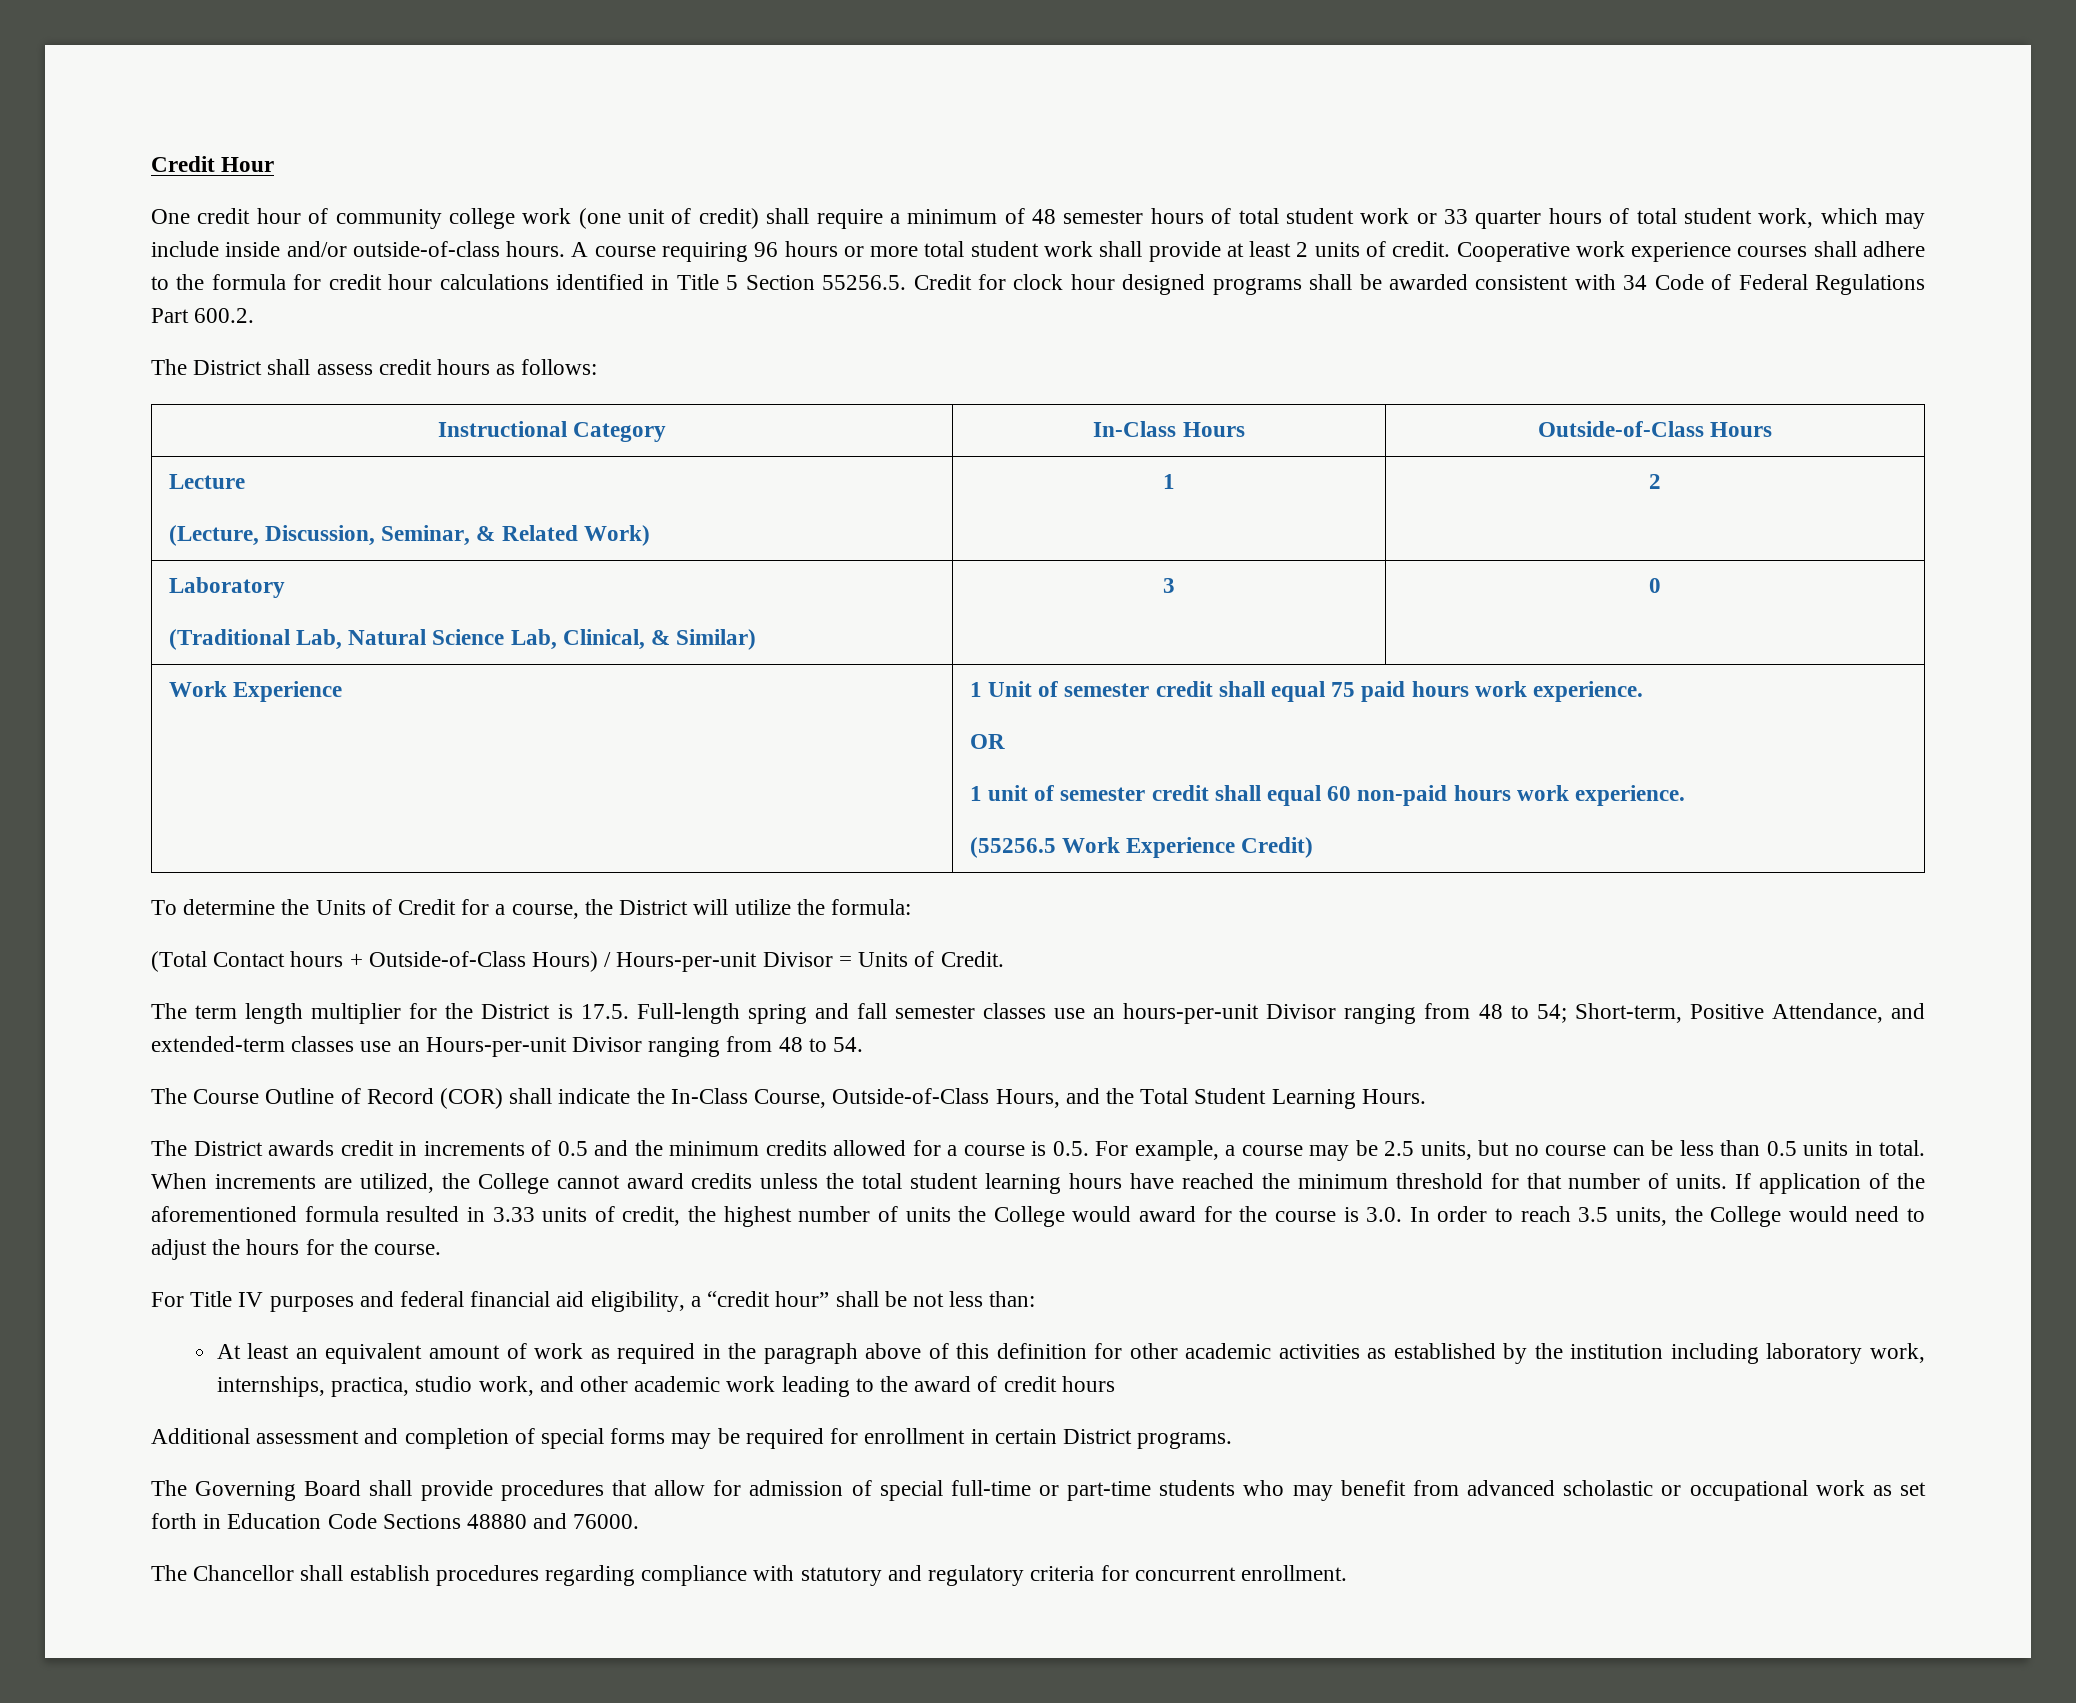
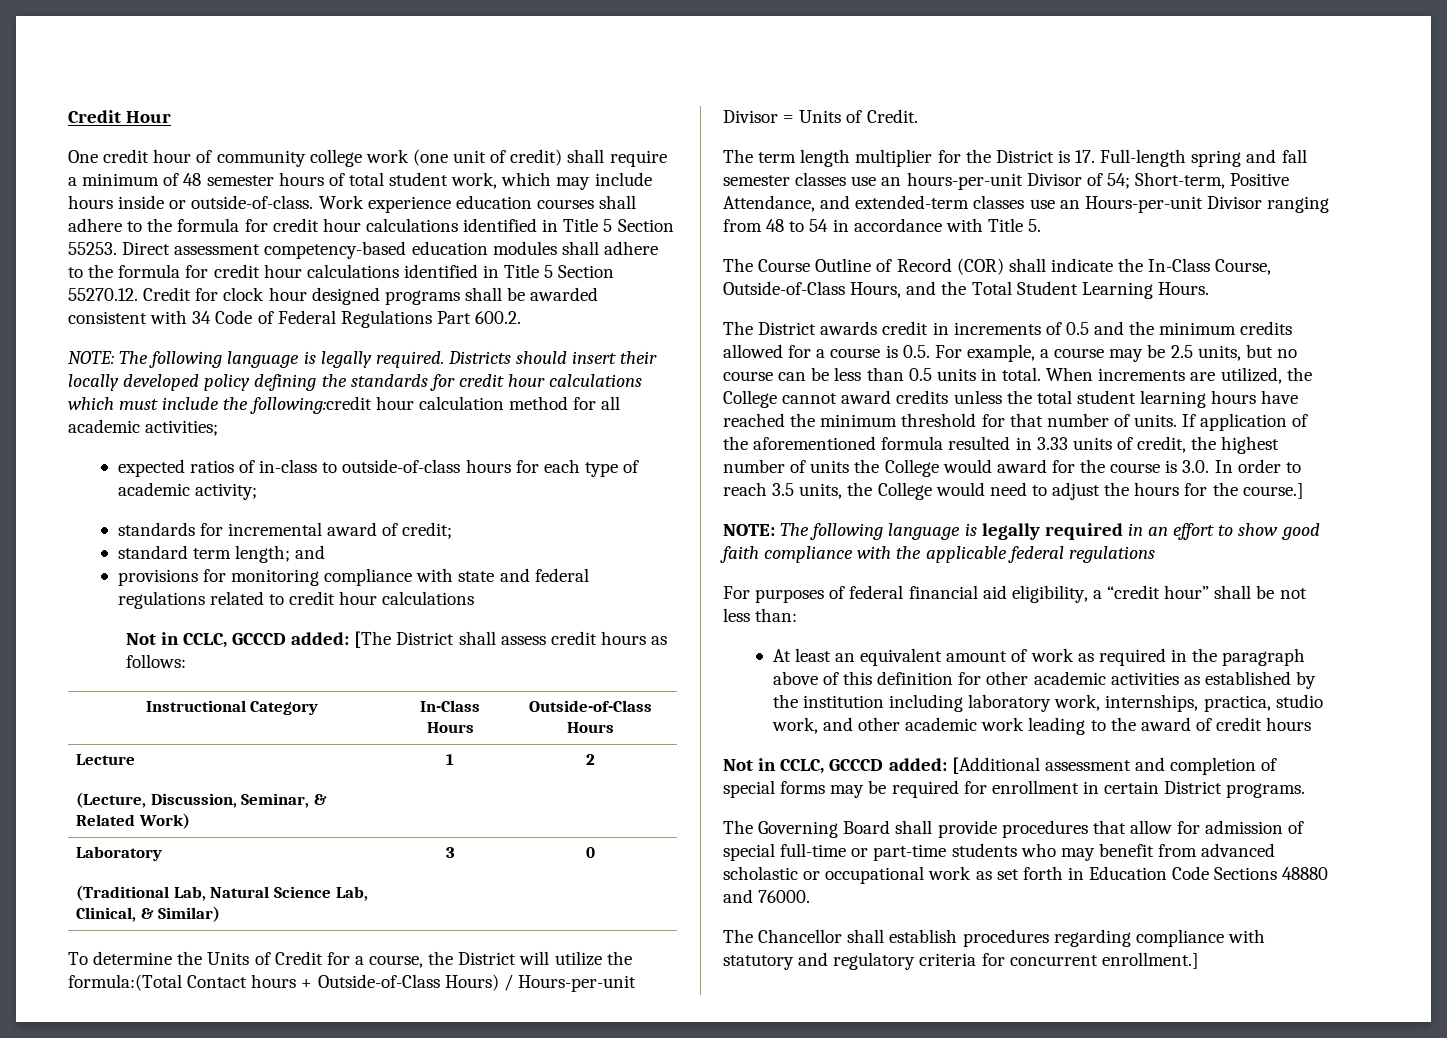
[1360,208,1925,229] [151,241,1732,262] work or 33 quarter hours of total student work, which may include inside and/or outside-of-class hours. A course requiring 96 hours or more total student work shall provide at least 2 units of credit. Cooperative work experience -> [451,172,652,190] [68,195,532,213] work, which may include hours inside or outside-of-class. Work experience education
[822,275,907,290] 55256.5. -> [68,241,658,259] [68,264,615,278] [68,288,138,301] 55253. Direct assessment competency-based education modules shall adhere to the formula for credit hour calculations identified in Title 5 Section 55270.12.
[151,359,187,375] The -> [68,351,658,368] [68,374,643,391] [68,396,621,414] [68,419,219,436] [117,459,640,477] [117,482,257,500] [117,522,453,539] [117,545,326,563] [117,568,589,586] [117,591,475,609] [125,631,392,648] NOTE: The following language is legally required. Districts should insert their locally developed policy defining the standards for credit hour calculations which must include the following:credit hour calculation method for all academic activities; // expected ratios of in-class to outside-of-class hours for each type of academic activity; // standards for incremental award of credit; // standard term length; and // provisions for monitoring compliance with state and federal regulations related to credit hour calculations // Not in CCLC, GCCCD added: [The
[168,681,342,702] [969,681,1644,702] [969,734,1005,749] [969,785,1686,806] [969,837,1314,858] // Work Experience | 1 Unit of semester credit shall equal 75 paid hours work experience. // OR // 1 unit of semester credit shall equal 60 non-paid hours work experience. // (55256.5 Work Experience Credit) -> (595, 852) none
[830,899,911,915] [151,951,207,972] formula: // (Total -> [68,974,182,991] formula:(Total
[580,1004,629,1019] 17.5. -> [1075,150,1096,163] 17.
[1344,1003,1529,1024] ranging from 48 to -> [1086,173,1103,186] of
[833,1037,864,1052] 54. -> [809,218,1042,232] 54 in accordance with Title 5.
[374,1244,442,1255] [151,1291,394,1312] course. // For Title IV purposes and -> [1242,483,1304,499] [723,523,1320,540] [720,546,1155,563] [723,586,846,603] course.] // NOTE: The following language is legally required in an effort to show good faith compliance with the applicable federal regulations // For purposes of
[151,1428,250,1444] Additional -> [723,757,1040,774] Not in CCLC, GCCCD added: [Additional
[1240,1565,1347,1581] enrollment. -> [1101,952,1199,969] enrollment.]

